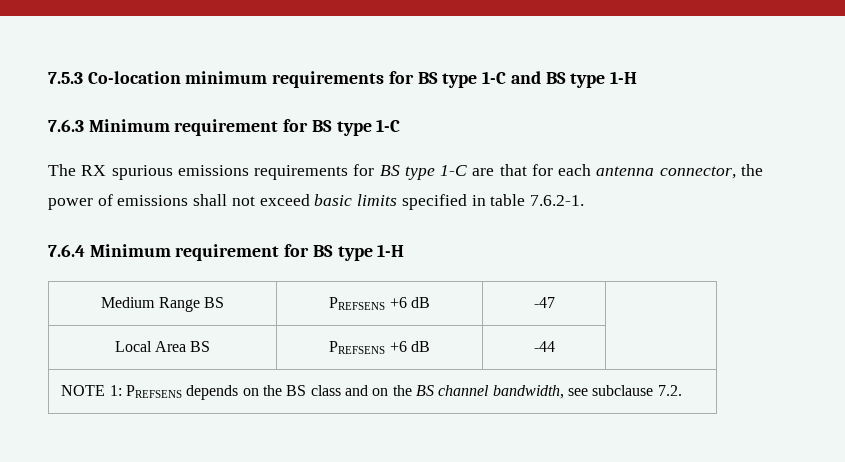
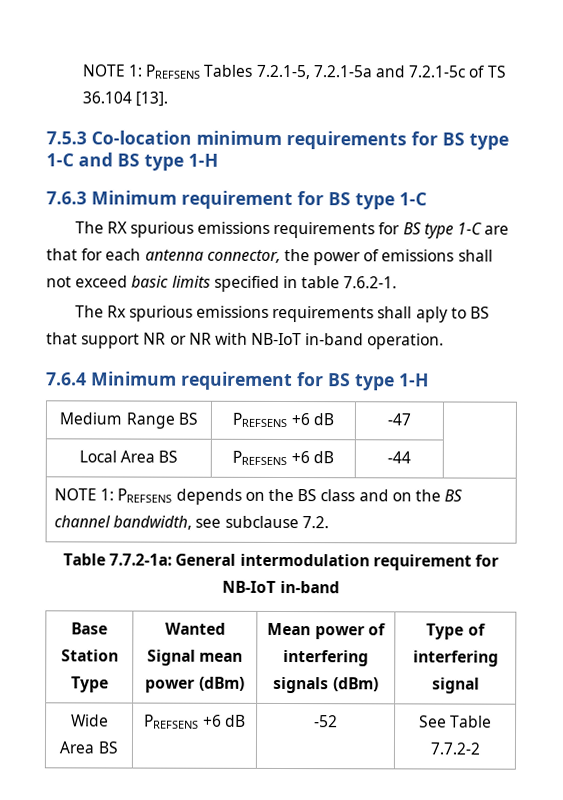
(48, 78) none -> [81,64,506,80] [81,91,169,107] NOTE 1: PREFSENS Tables 7.2.1-5, 7.2.1-5a and 7.2.1-5c of TS 36.104 [13]. //
(584, 200) none -> [74,305,491,323] [46,332,445,350] // The Rx spurious emissions requirements shall aply to BS that support NR or NR with NB-IoT in-band operation.
(682, 390) none -> [63,553,499,571] [222,580,340,594] [71,622,108,635] [60,649,119,662] [70,676,109,693] [164,622,226,635] [146,649,244,666] [145,676,245,693] [267,622,386,640] [283,650,369,667] [273,676,379,694] [426,623,486,640] [412,650,499,667] [431,677,480,694] [70,714,109,727] [59,741,118,754] [144,714,246,729] [314,715,338,728] [418,715,493,728] [429,742,480,755] // Table 7.7.2-1a: General intermodulation requirement for NB-IoT in-band // Base Station Type | Wanted Signal mean power (dBm) | Mean power of interfering signals (dBm) | Type of interfering signal // Wide Area BS | PREFSENS +6 dB | -52 | See Table 7.7.2-2

